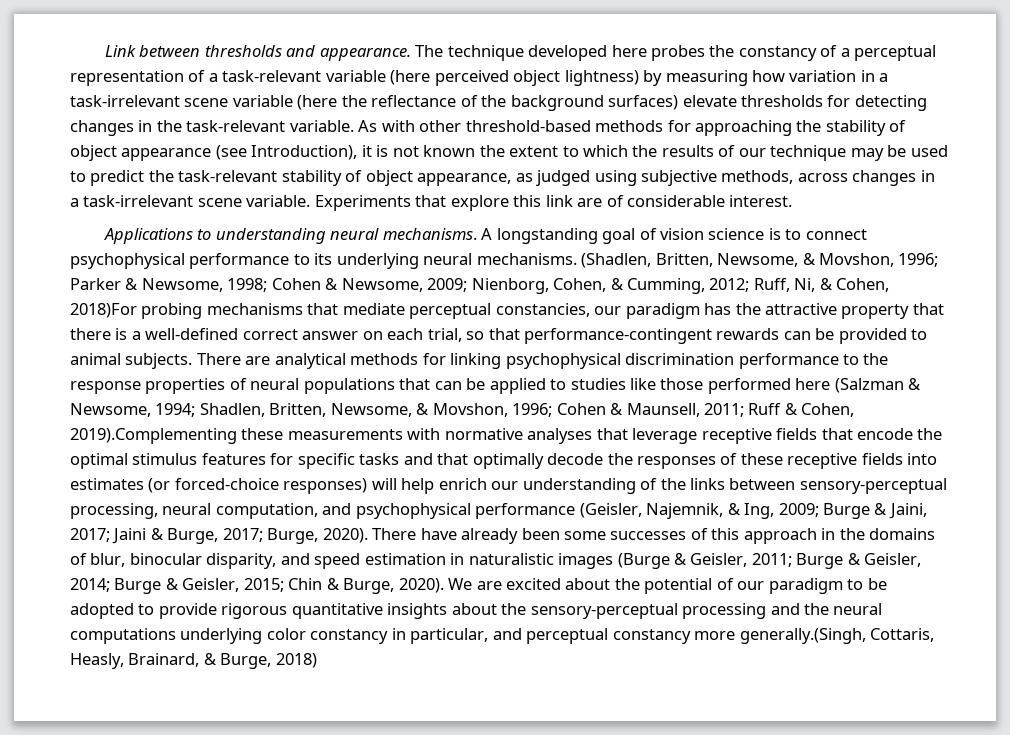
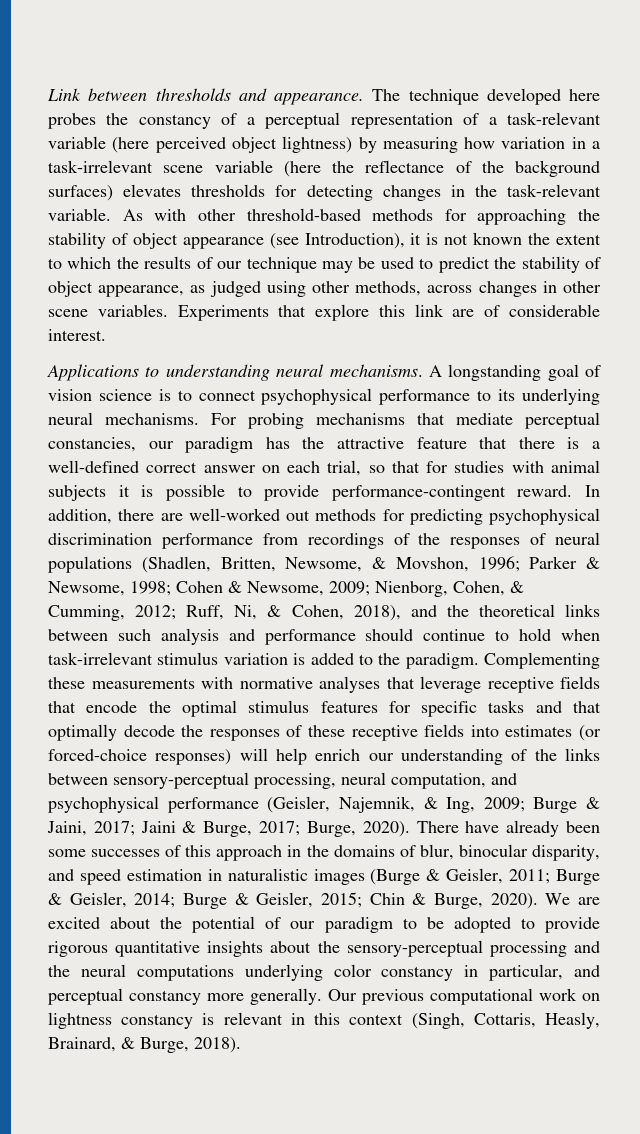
[682,95,737,107] elevate -> [123,184,182,197] elevates
[178,170,278,182] task-relevant -> (517, 263) none
[641,170,718,186] subjective -> [311,281,350,293] other
[70,195,311,207] a task-irrelevant scene variable. -> [562,281,601,293] [48,304,168,317] other scene variables.
(577, 259) none -> [211,412,600,429] [48,437,601,453] [48,460,600,476] [48,484,600,501] [48,508,600,525] [48,532,600,549] [48,556,132,573] For probing mechanisms that mediate perceptual constancies, our paradigm has the attractive feature that there is a well-defined correct answer on each trial, so that for studies with animal subjects it is possible to provide performance-contingent reward. In addition, there are well-worked out methods for predicting psychophysical discrimination performance from recordings of the responses of neural populations
[70,303,944,319] [70,328,928,344] [70,353,889,369] [70,378,922,394] [70,403,855,417] [70,428,237,444] 2018)For probing mechanisms that mediate perceptual constancies, our paradigm has the attractive property that there is a well-defined correct answer on each trial, so that performance-contingent rewards can be provided to animal subjects. There are analytical methods for linking psychophysical discrimination performance to the response properties of neural populations that can be applied to studies like those performed here (Salzman & Newsome, 1994; Shadlen, Britten, Newsome, & Movshon, 1996; Cohen & Maunsell, 2011; Ruff & Cohen, 2019).Complementing -> [353,604,601,621] [48,628,601,645] [48,652,600,669] 2018), and the theoretical links between such analysis and performance should continue to hold when task-irrelevant stimulus variation is added to the paradigm. Complementing
[739,628,866,644] generally.(Singh, -> [250,988,600,1005] [48,1012,465,1029] generally. Our previous computational work on lightness constancy is relevant in this context (Singh,
[275,653,317,668] 2018) -> [194,1037,241,1053] 2018).

